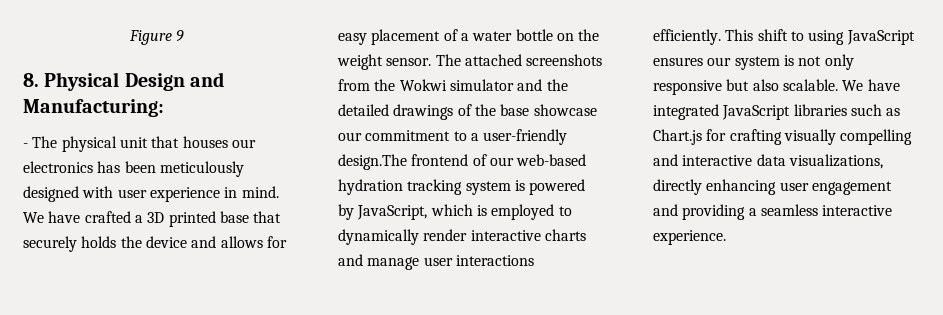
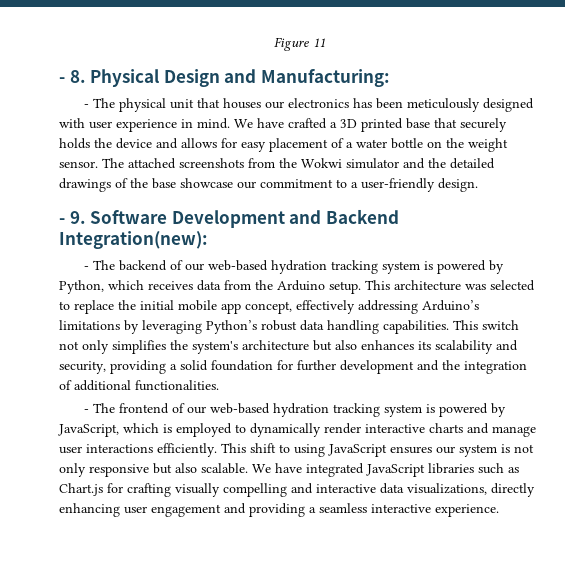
[176,30,185,42] 9 // -> [312,38,325,47] [59,77,65,83] 11 // -
[338,154,407,170] design.The -> [438,178,478,192] [59,209,399,228] [59,231,208,249] [84,260,505,274] [59,280,535,294] [59,300,479,314] [59,320,519,334] [59,340,518,354] [59,360,527,374] [59,380,219,391] [84,403,116,413] design. // - 9. Software Development and Backend Integration(new): // - The backend of our web-based hydration tracking system is powered by Python, which receives data from the Arduino setup. This architecture was selected to replace the initial mobile app concept, effectively addressing Arduino’s limitations by leveraging Python’s robust data handling capabilities. This switch not only simplifies the system's architecture but also enhances its scalability and security, providing a solid foundation for further development and the integration of additional functionalities. // - The

